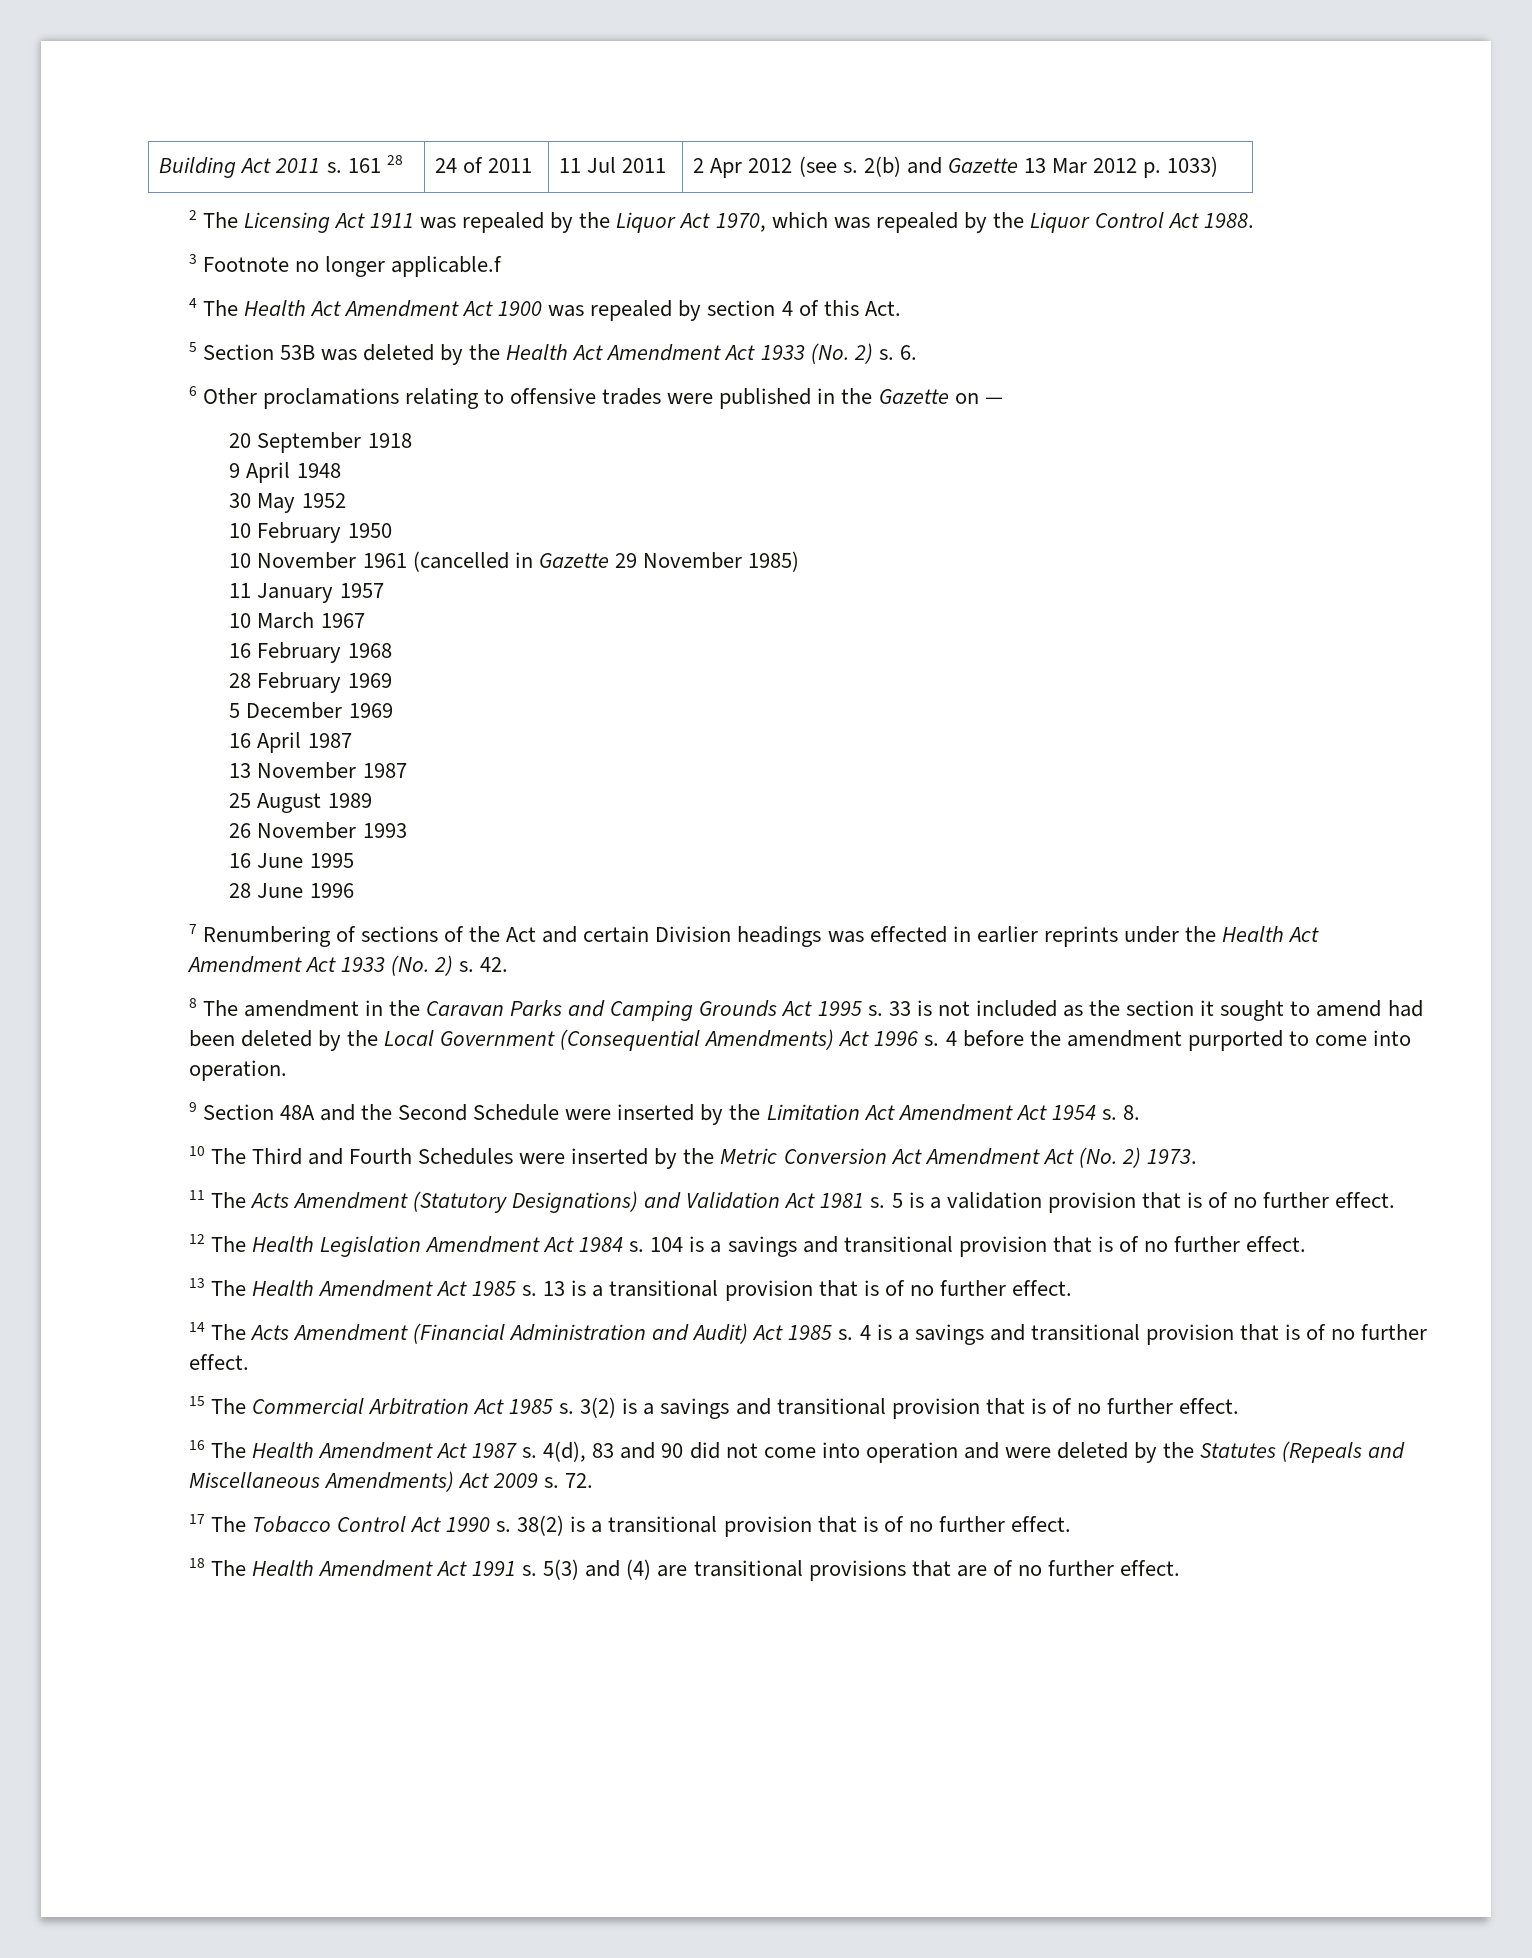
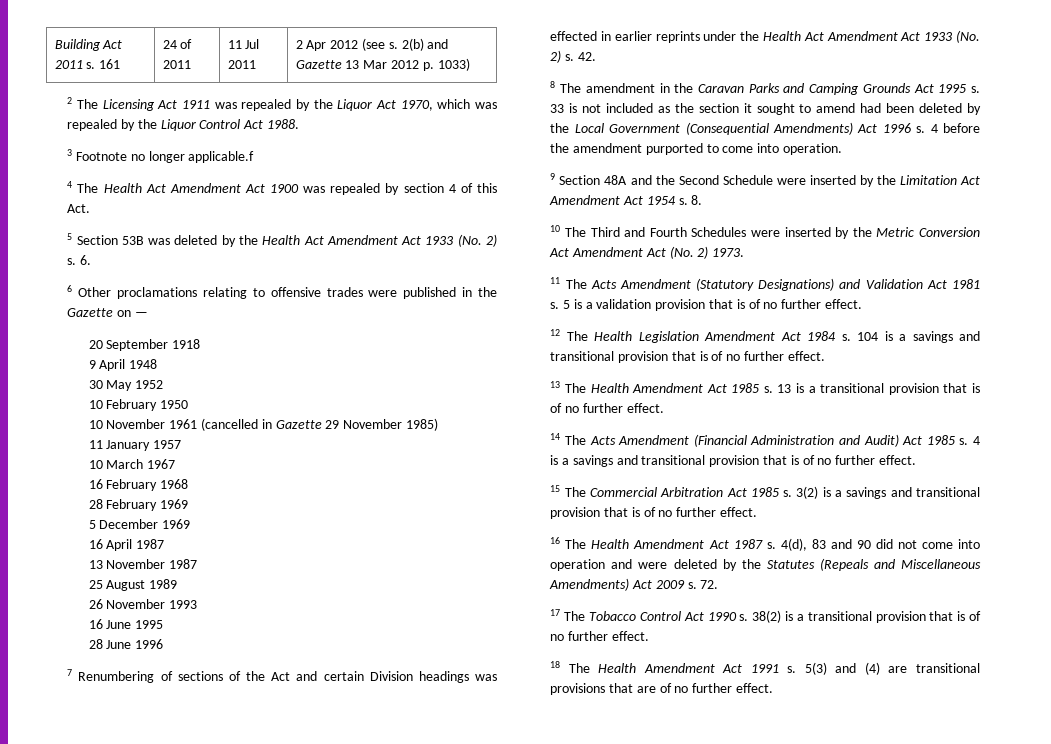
[386,155,403,165] 28 -> (121, 64) none

